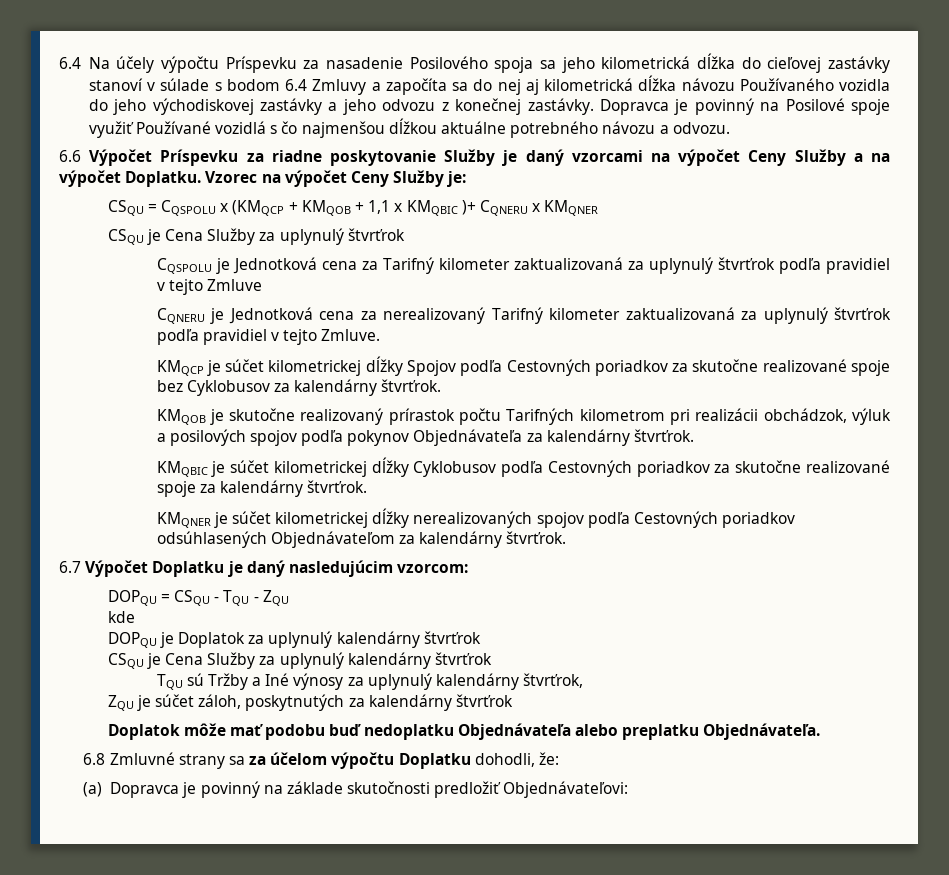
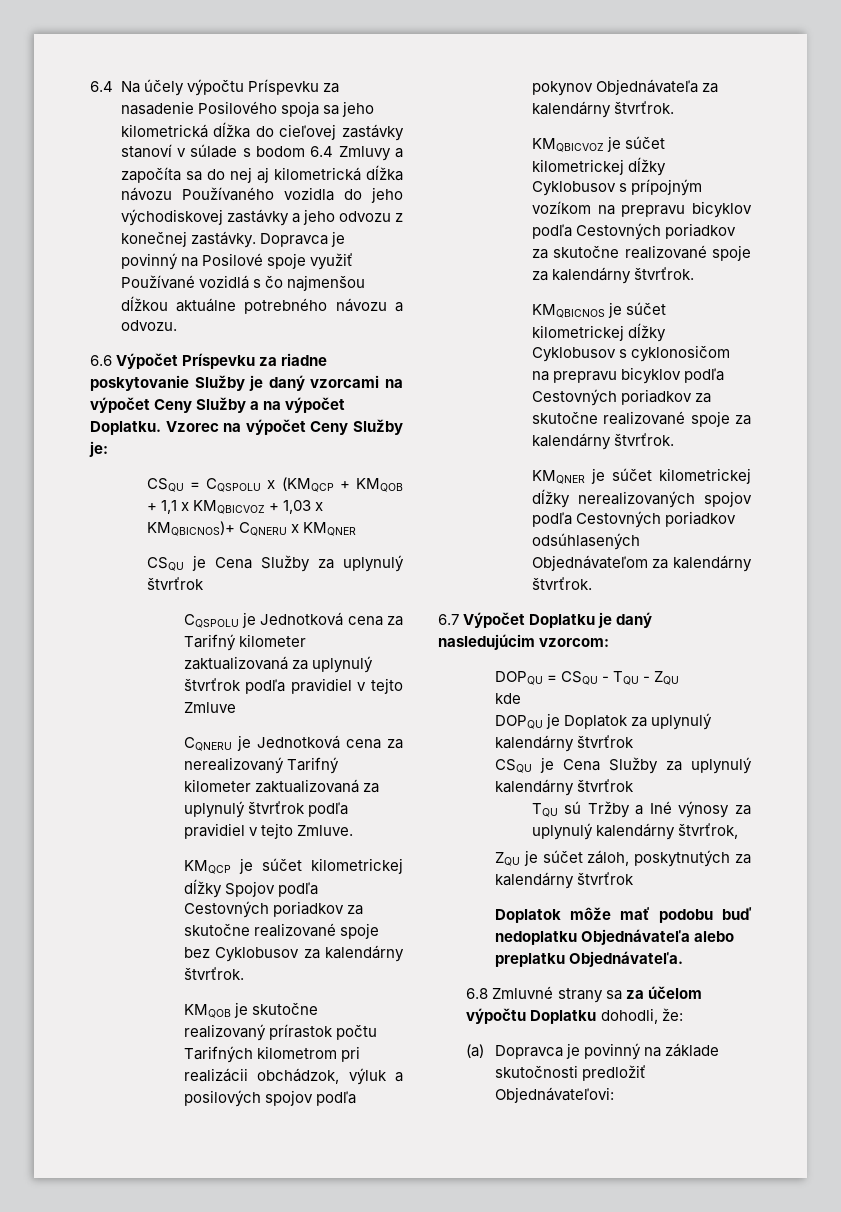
[406,200,476,216] KMQBIC )+ -> [192,500,324,514] [146,521,235,536] KMQBICVOZ + 1,03 x KMQBICNOS)+
[156,457,497,477] KMQBIC je súčet kilometrickej dĺžky Cyklobusov -> [531,136,665,152] [531,157,666,176] [531,179,702,196] [531,201,752,218] [531,223,736,240] [531,245,751,261] [531,267,694,284] [531,302,666,318] [531,323,666,342] [531,345,730,362] [531,367,681,384] KMQBICVOZ je súčet kilometrickej dĺžky Cyklobusov s prípojným vozíkom na prepravu bicyklov podľa Cestovných poriadkov za skutočne realizované spoje za kalendárny štvrťrok. // KMQBICNOS je súčet kilometrickej dĺžky Cyklobusov s cyklonosičom na prepravu bicyklov

